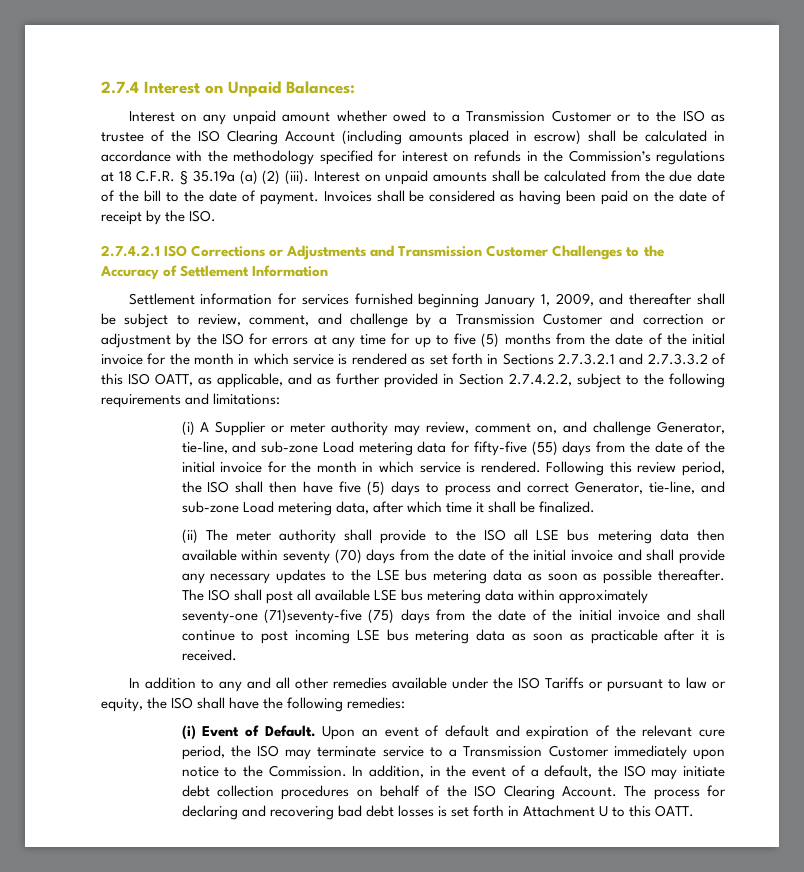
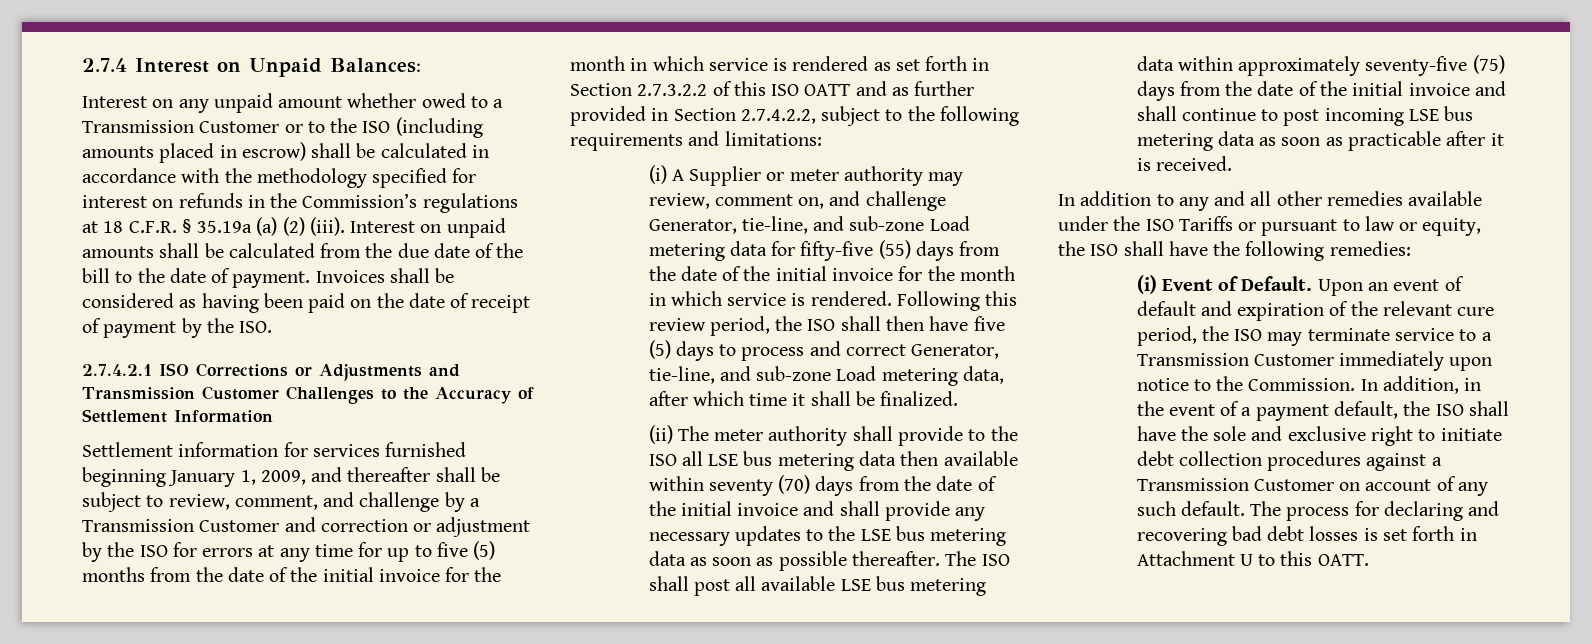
[711,114,726,122] [101,130,335,145] as trustee of the ISO Clearing Account -> (391, 127) none
(142, 218) none -> [82,318,177,338] of payment
[502,353,727,365] [101,373,283,388] Sections 2.7.3.2.1 and 2.7.3.3.2 of this ISO OATT, as applicable, -> [570,81,851,96] Section 2.7.3.2.2 of this ISO OATT
[181,609,362,624] seventy-one (71)seventy-five -> [1365,56,1468,76] seventy-five
(539, 773) none -> [1255,404,1329,421] payment
[651,766,726,780] [181,785,617,800] may initiate debt collection procedures on behalf of the ISO Clearing Account. -> [1468,401,1509,416] [1136,426,1502,446] [1136,451,1442,471] [1136,476,1489,496] [1136,501,1245,516] shall have the sole and exclusive right to initiate debt collection procedures against a Transmission Customer on account of any such default.

